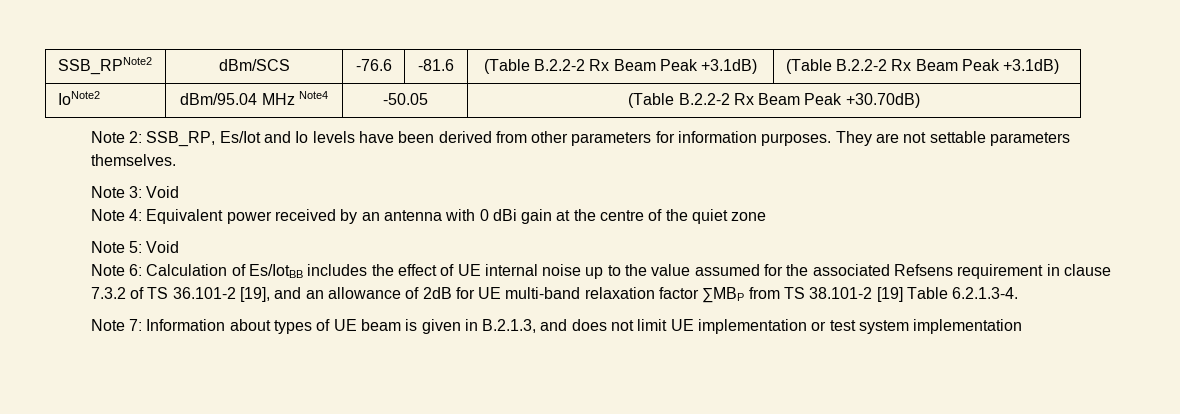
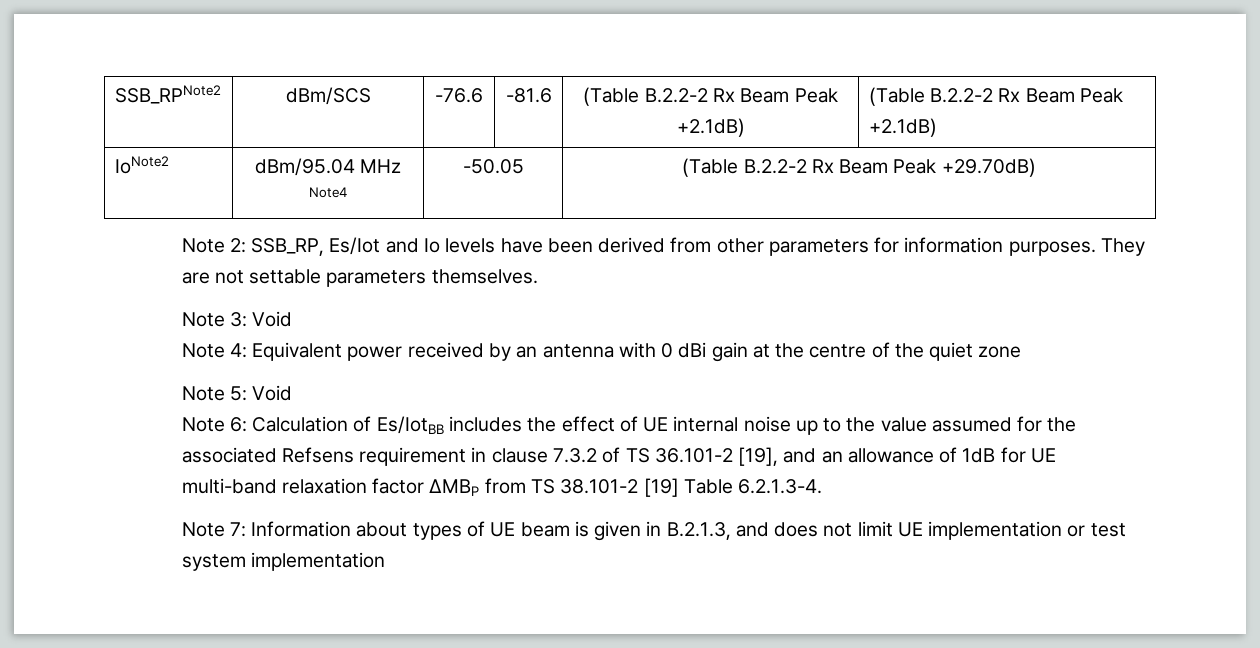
[701,59,758,74] [785,59,1060,74] +3.1dB) | (Table B.2.2-2 Rx Beam Peak +3.1dB) -> [676,118,745,137] [868,87,1123,106] [868,118,937,137] +2.1dB) | (Table B.2.2-2 Rx Beam Peak +2.1dB)
[845,93,920,108] +30.70dB) -> [941,158,1036,177] +29.70dB)
[422,287,452,299] 2dB -> [962,448,996,463] 1dB
[702,287,745,303] ∑MBP -> [429,479,480,496] ΔMBP

